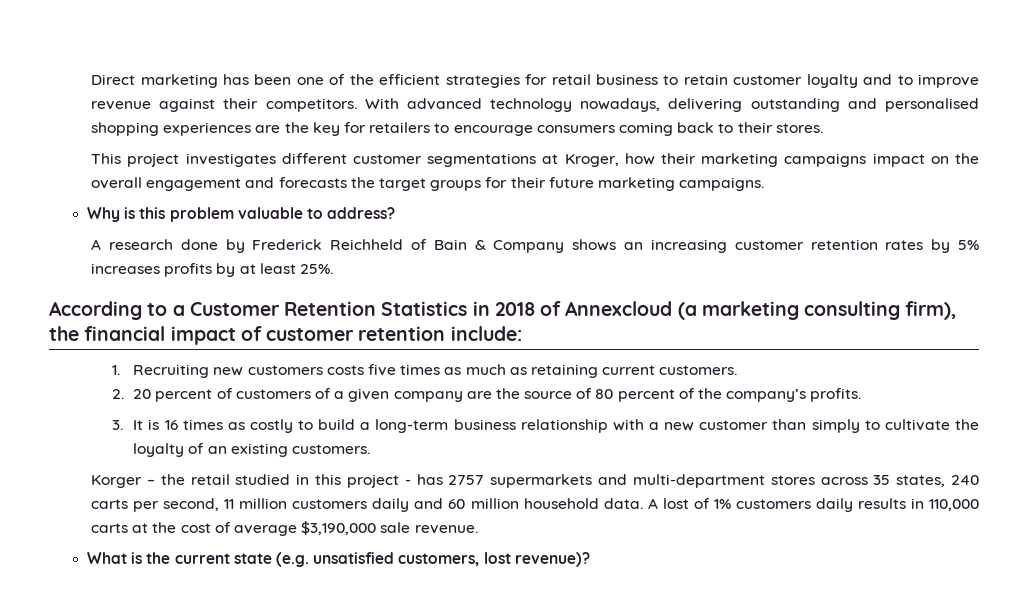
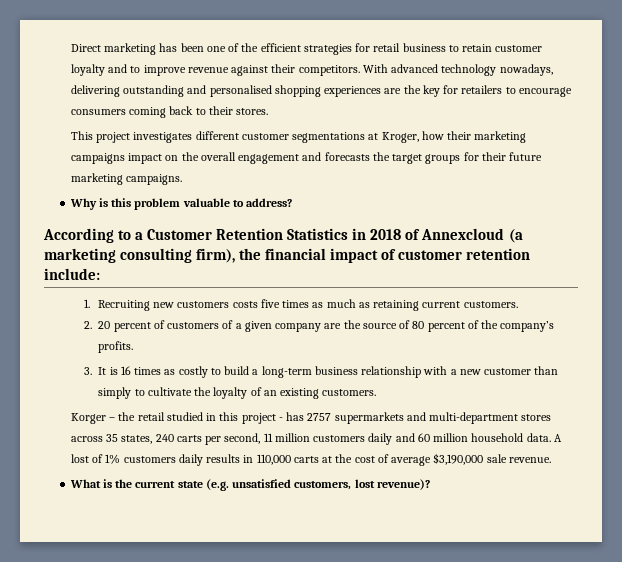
[91,239,980,253] [91,263,334,277] // A research done by Frederick Reichheld of Bain & Company shows an increasing customer retention rates by 5% increases profits by at least 25%. -> (293, 202) none

